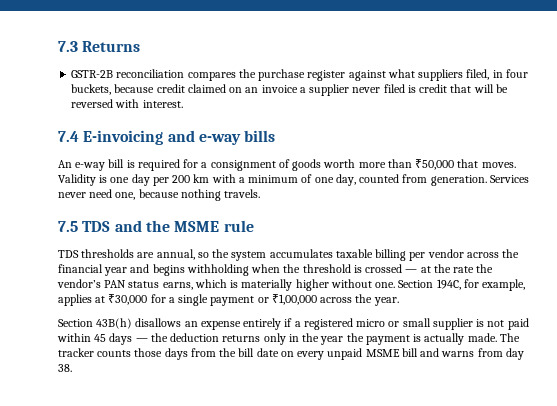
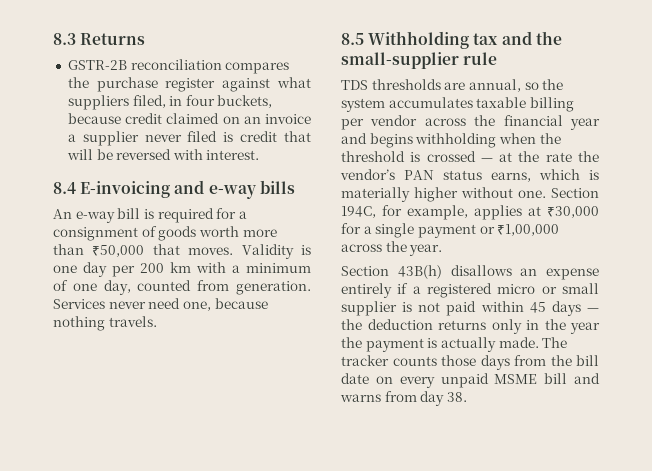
[58,41,78,52] 7.3 -> [53,33,76,45] 8.3
[58,131,79,142] 7.4 -> [53,182,76,194] 8.4
[58,221,111,232] 7.5 TDS -> [341,31,499,49] 8.5 Withholding tax
[174,221,220,232] MSME -> [341,52,459,69] small-supplier

